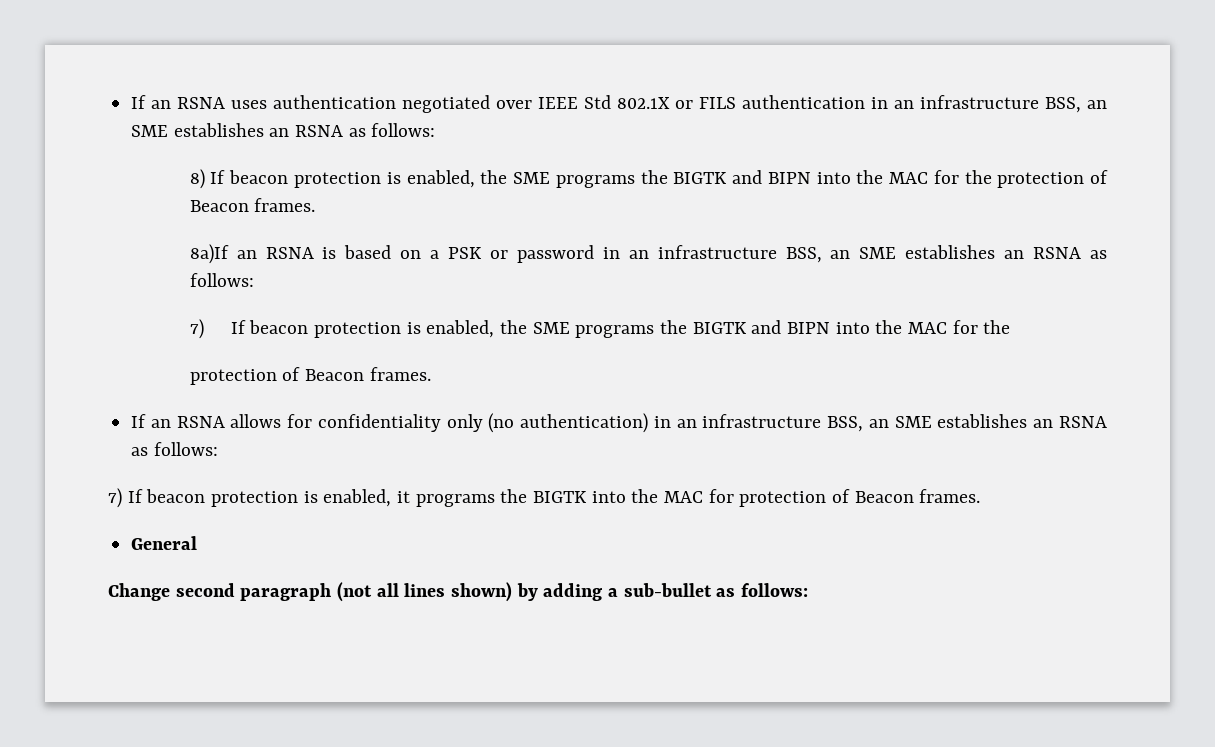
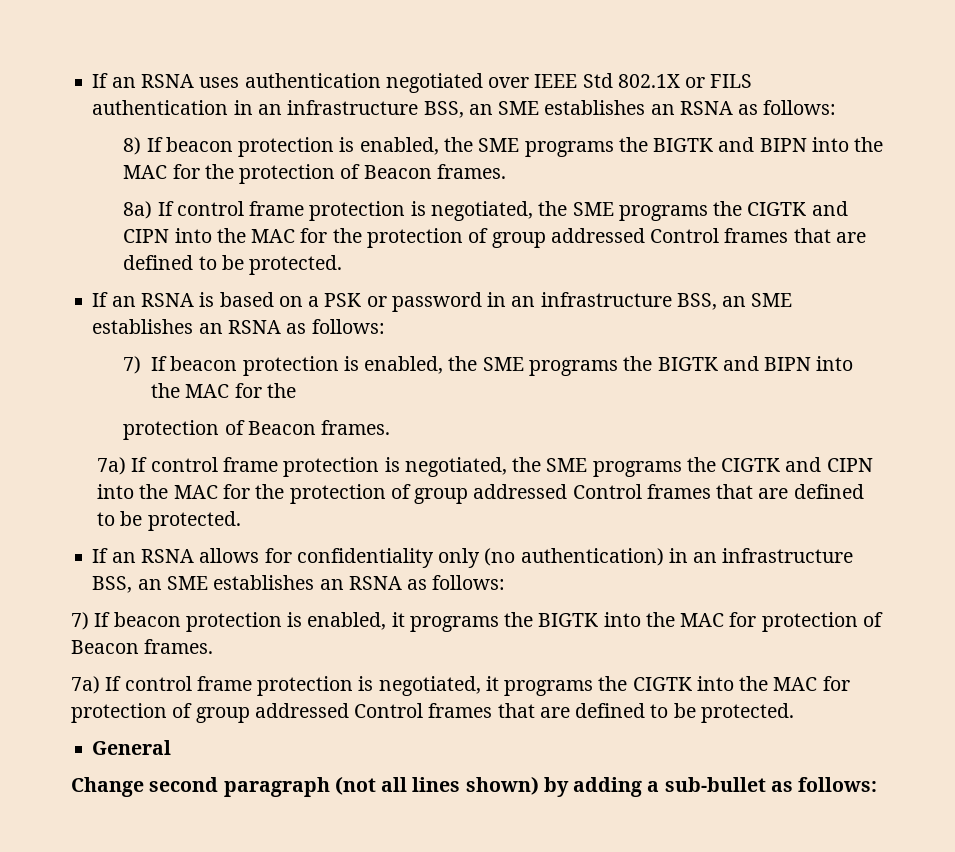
[189,244,229,264] 8a)If -> [123,201,848,221] [123,228,866,248] [123,255,343,275] [92,292,109,307] 8a) If control frame protection is negotiated, the SME programs the CIGTK and CIPN into the MAC for the protection of group addressed Control frames that are defined to be protected. // If
(431, 374) none -> [97,457,873,477] [97,484,864,504] [97,511,241,531] // 7a) If control frame protection is negotiated, the SME programs the CIGTK and CIPN into the MAC for the protection of group addressed Control frames that are defined to be protected.
(981, 496) none -> [71,676,850,696] [71,703,794,723] // 7a) If control frame protection is negotiated, it programs the CIGTK into the MAC for protection of group addressed Control frames that are defined to be protected.

